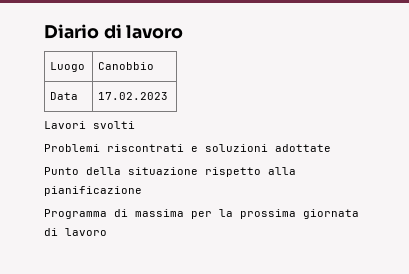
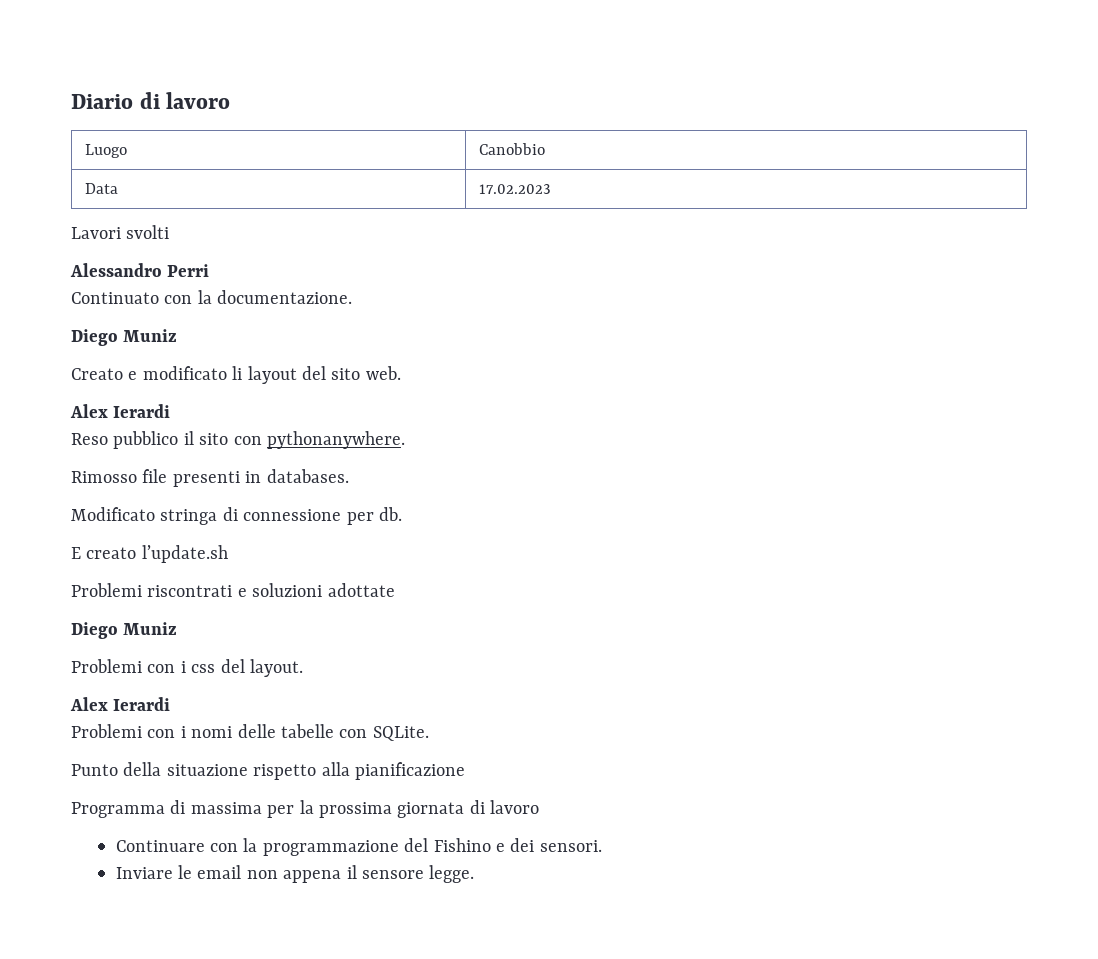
(135, 125) none -> [70,263,210,277] [71,290,353,304] [71,329,178,346] [71,366,401,384] [70,404,171,418] [71,431,405,449] [71,469,349,487] [71,507,402,525] [71,545,228,563] // Alessandro Perri // Continuato con la documentazione. // Diego Muniz // Creato e modificato li layout del sito web. // Alex Ierardi // Reso pubblico il sito con pythonanywhere. // Rimosso file presenti in databases. // Modificato stringa di connessione per db. // E creato l’update.sh
(331, 148) none -> [71,622,178,639] [71,659,303,677] [70,697,171,711] [71,724,429,741] // Diego Muniz // Problemi con i css del layout. // Alex Ierardi // Problemi con i nomi delle tabelle con SQLite.
(107, 232) none -> [115,838,602,856] [115,865,475,883] // Continuare con la programmazione del Fishino e dei sensori. // Inviare le email non appena il sensore legge.

